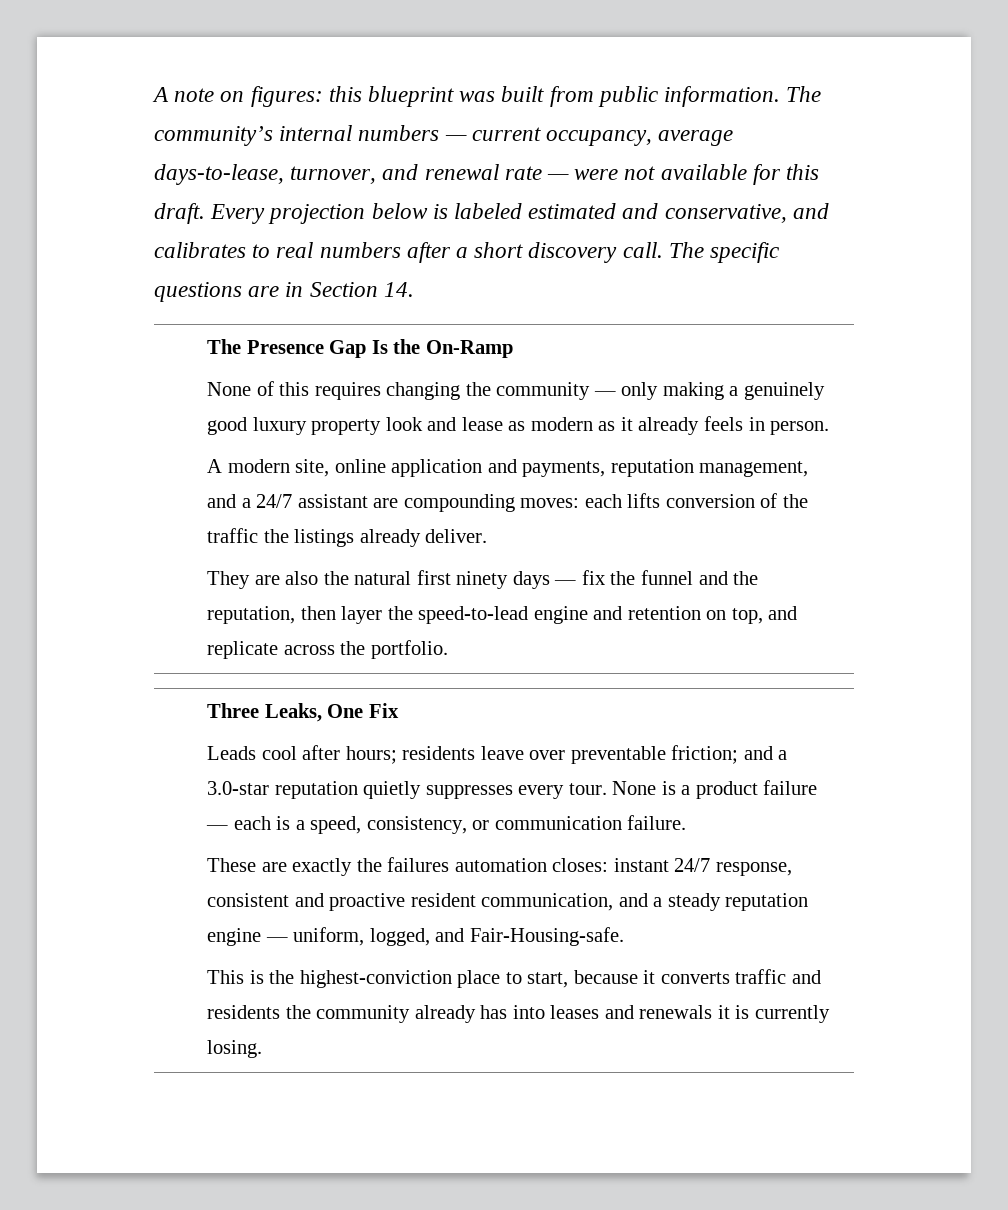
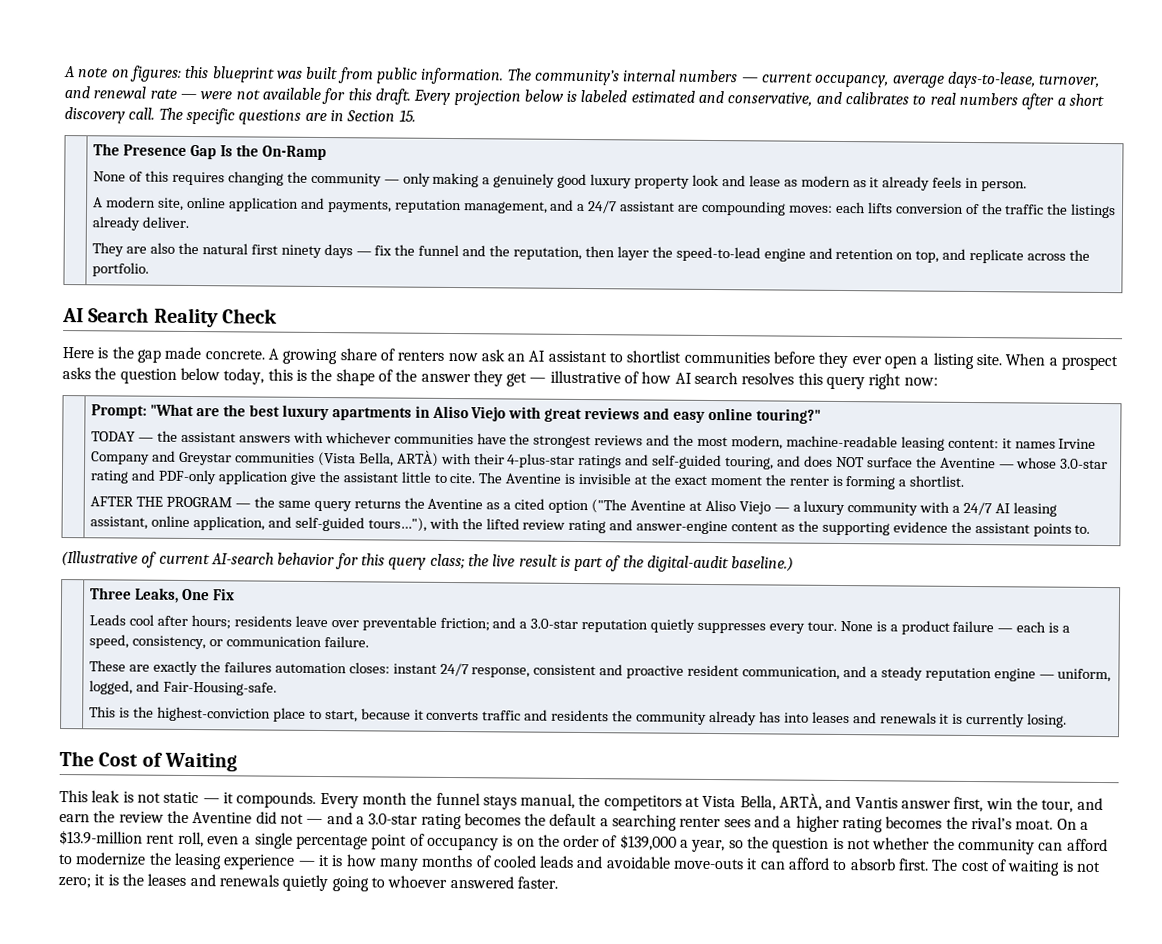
[383,282,414,297] 14. -> [398,109,416,122] 15.
(448, 649) none -> [62,307,278,328] [62,346,1118,371] [62,367,938,390] [91,403,821,424] [91,430,1097,451] [91,450,1109,470] [90,469,965,490] [90,496,1057,517] [90,515,1091,537] [61,551,795,573] // AI Search Reality Check // Here is the gap made concrete. A growing share of renters now ask an AI assistant to shortlist communities before they ever open a listing site. When a prospect asks the question below today, this is the shape of the answer they get — illustrative of how AI search resolves this query right now: // | Prompt: "What are the best luxury apartments in Aliso Viejo with great reviews and easy online touring?" // TODAY — the assistant answers with whichever communities have the strongest reviews and the most modern, machine-readable leasing content: it names Irvine Company and Greystar communities (Vista Bella, ARTÀ) with their 4-plus-star ratings and self-guided touring, and does NOT surface the Aventine — whose 3.0-star rating and PDF-only application give the assistant little to cite. The Aventine is invisible at the exact moment the renter is forming a shortlist. // AFTER THE PROGRAM — the same query returns the Aventine as a cited option ("The Aventine at Aliso Viejo — a luxury community with a 24/7 AI leasing assistant, online application, and self-guided tours…"), with the lifted review rating and answer-engine content as the supporting evidence the assistant points to. // (Illustrative of current AI-search behavior for this query class; the live result is part of the digital-audit baseline.)
(263, 1049) none -> [59,751,238,772] [59,790,1103,813] [59,810,1089,833] [59,830,1108,855] [58,852,1101,876] [58,873,558,892] // The Cost of Waiting // This leak is not static — it compounds. Every month the funnel stays manual, the competitors at Vista Bella, ARTÀ, and Vantis answer first, win the tour, and earn the review the Aventine did not — and a 3.0-star rating becomes the default a searching renter sees and a higher rating becomes the rival’s moat. On a $13.9-million rent roll, even a single percentage point of occupancy is on the order of $139,000 a year, so the question is not whether the community can afford to modernize the leasing experience — it is how many months of cooled leads and avoidable move-outs it can afford to absorb first. The cost of waiting is not zero; it is the leases and renewals quietly going to whoever answered faster.

